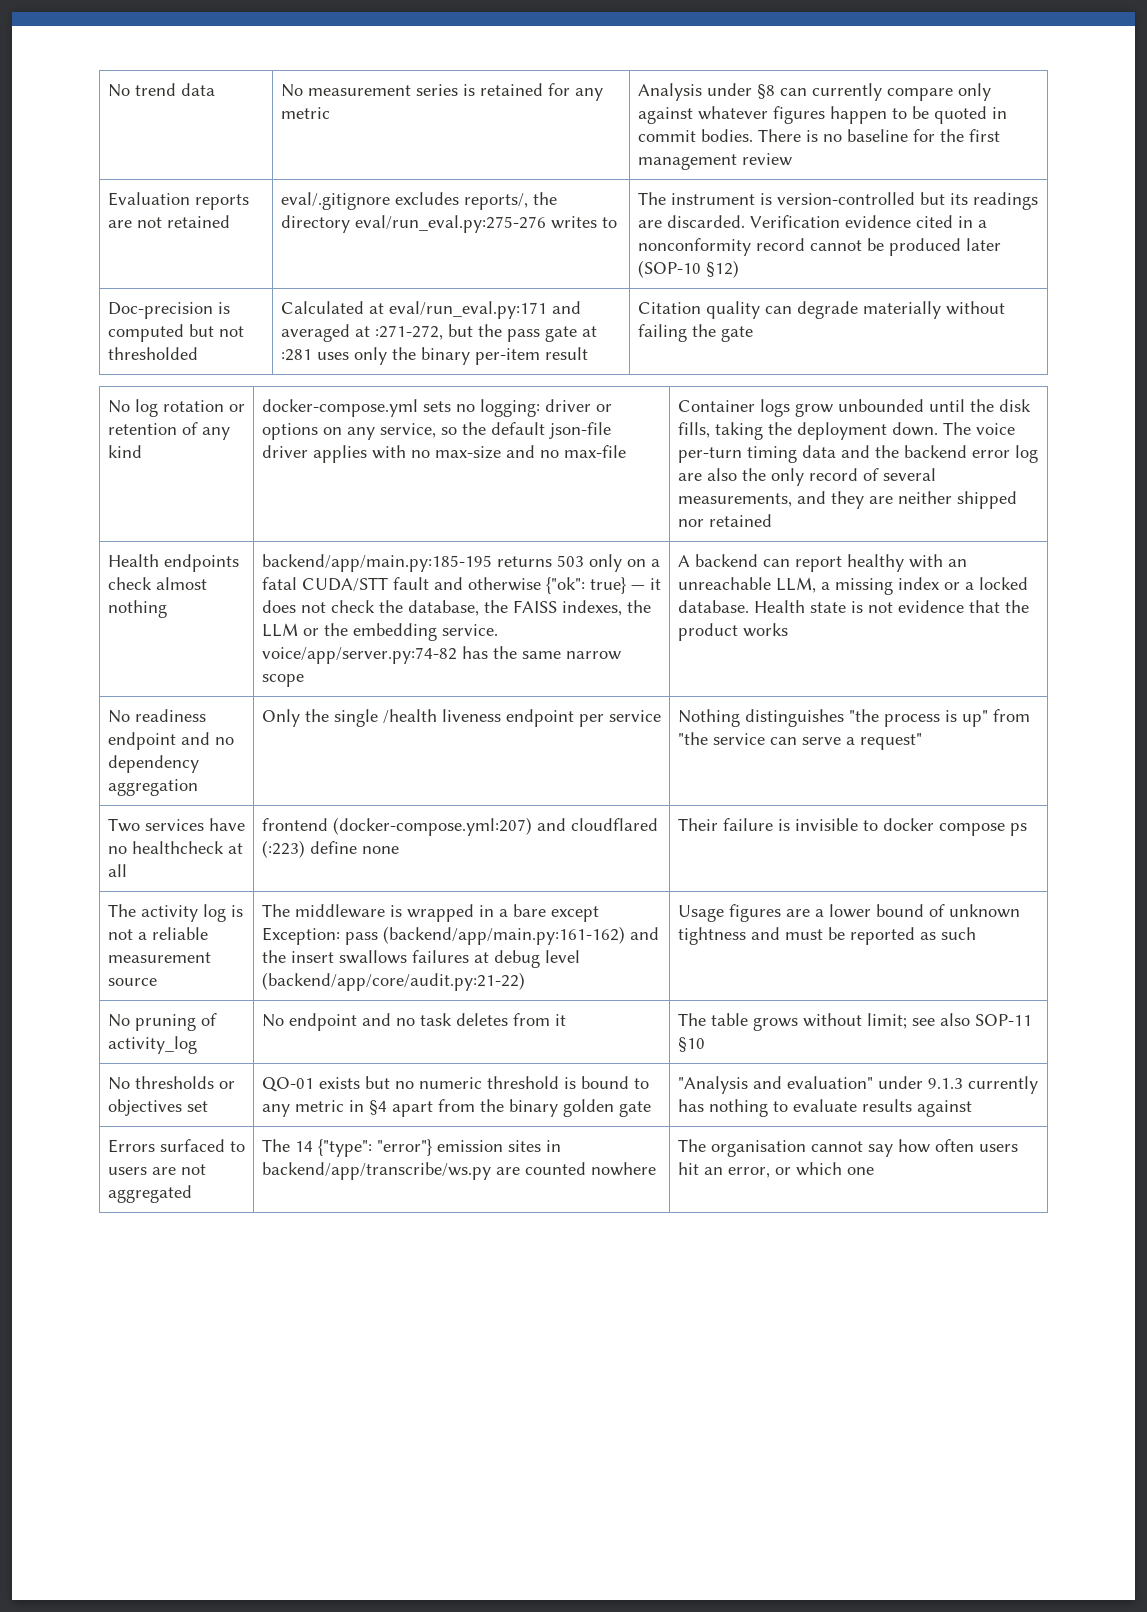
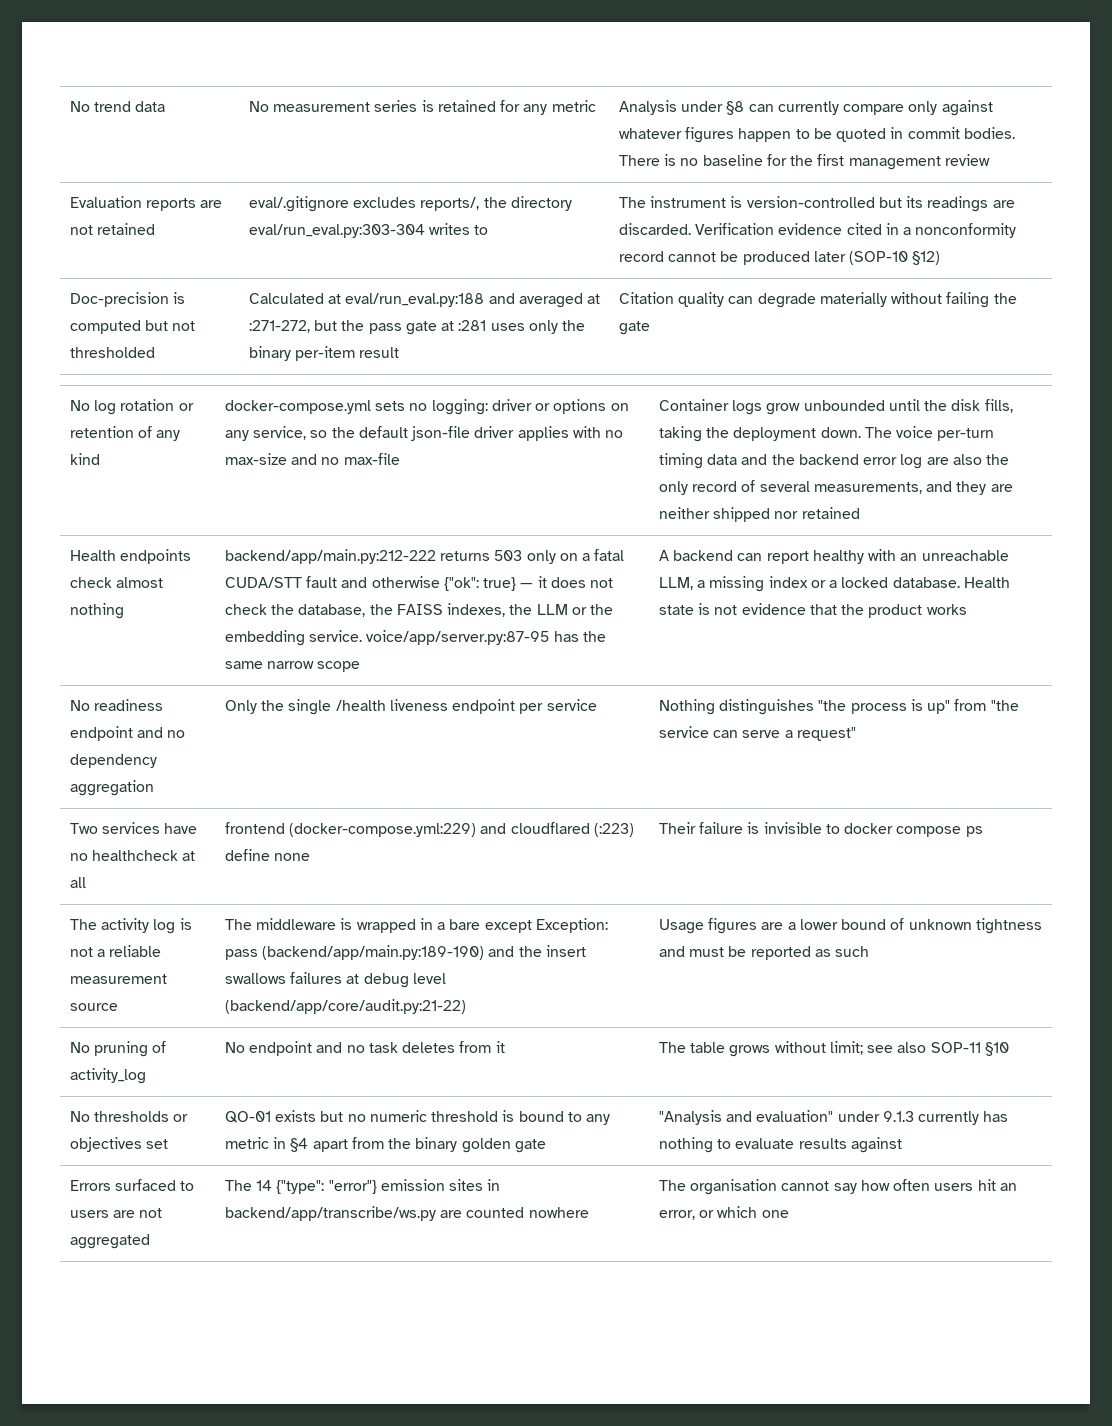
[354,215,546,233] eval/run_eval.py:275-276 -> [248,224,425,238] eval/run_eval.py:303-304
[388,301,547,319] eval/run_eval.py:171 -> [345,293,485,307] eval/run_eval.py:188
[261,554,492,572] backend/app/main.py:185-195 -> [224,549,436,564] backend/app/main.py:212-222
[261,647,457,664] voice/app/server.py:74-82 -> [366,630,550,645] voice/app/server.py:87-95
[332,817,532,836] (docker-compose.yml:207) -> [288,823,476,837] (docker-compose.yml:229)
[382,926,625,945] (backend/app/main.py:161-162) -> [261,945,484,960] (backend/app/main.py:189-190)

